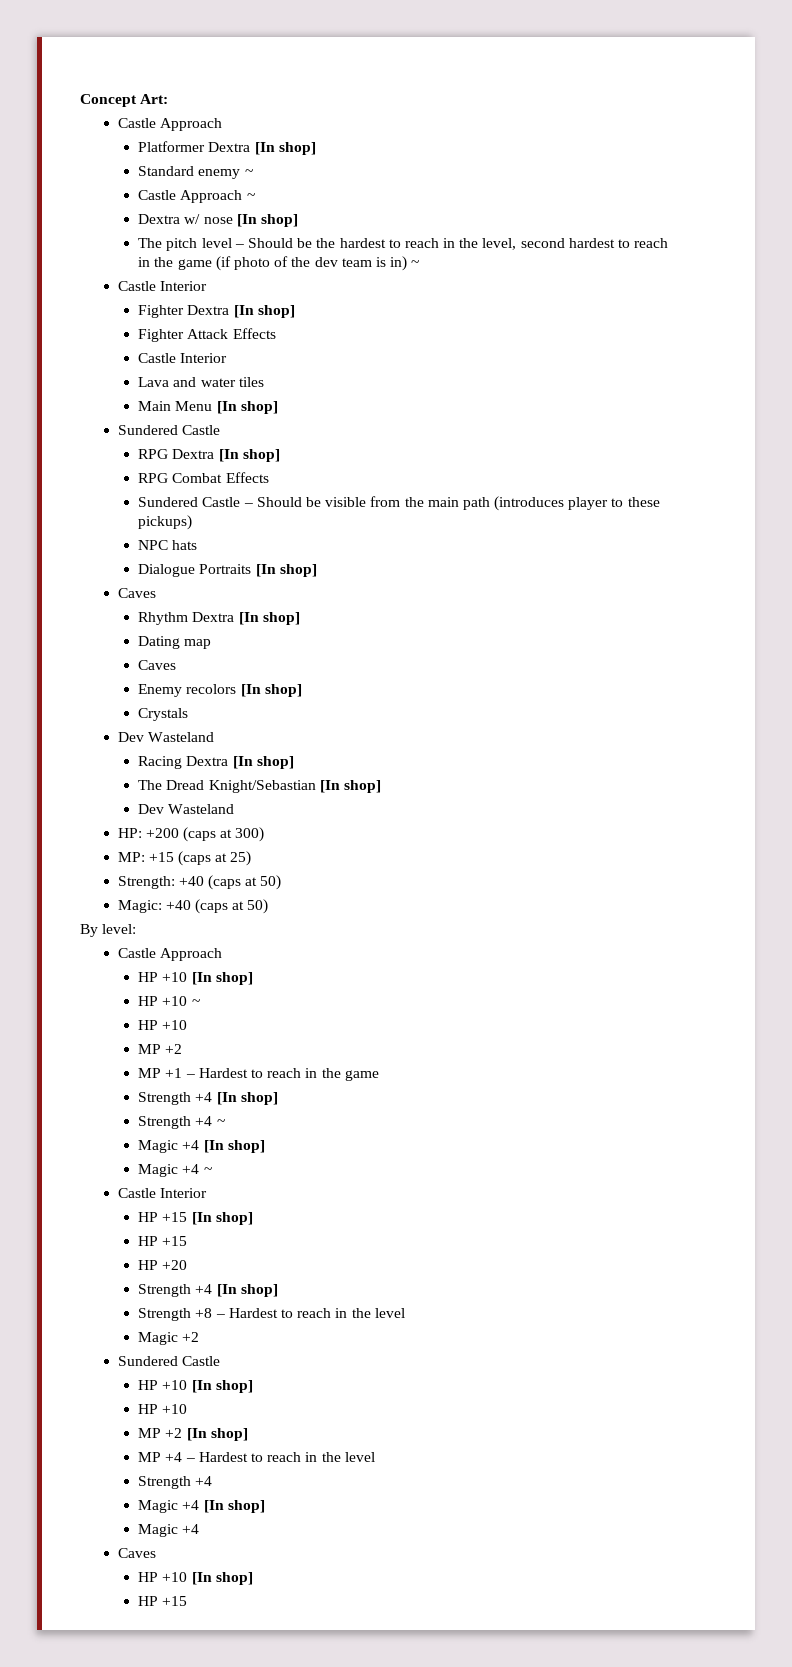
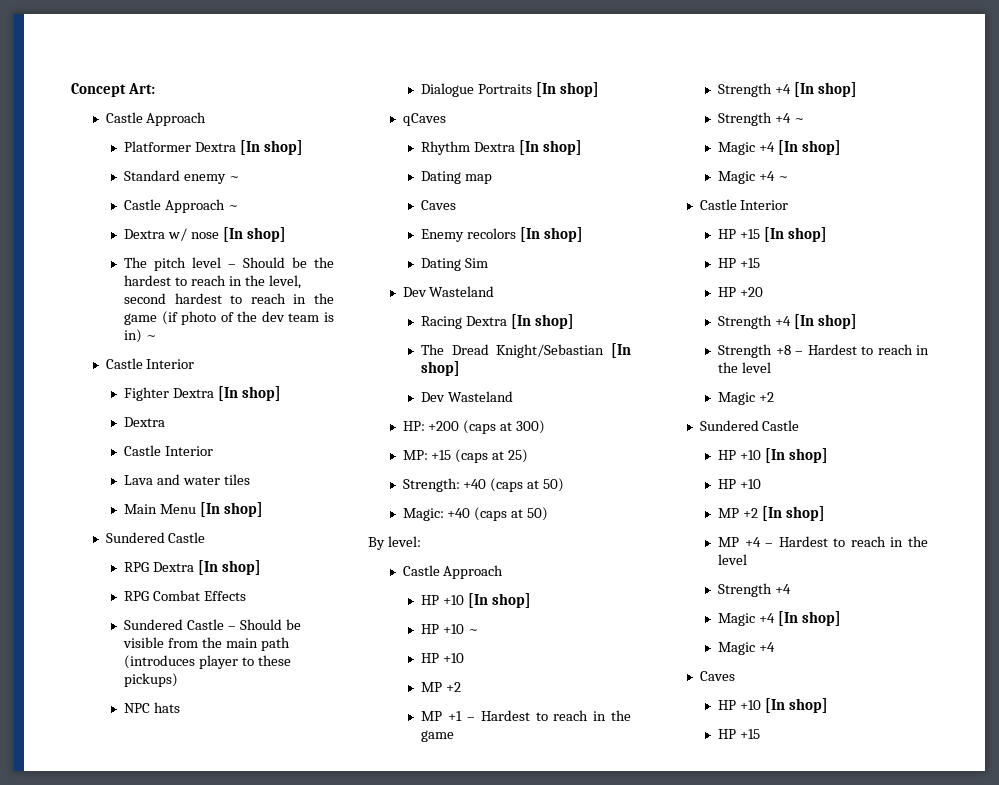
[138,328,276,342] Fighter Attack Effects -> [124,417,166,427] Dextra
[117,588,156,598] Caves -> [402,113,446,126] qCaves
[138,708,189,721] Crystals -> [421,258,489,271] Dating Sim

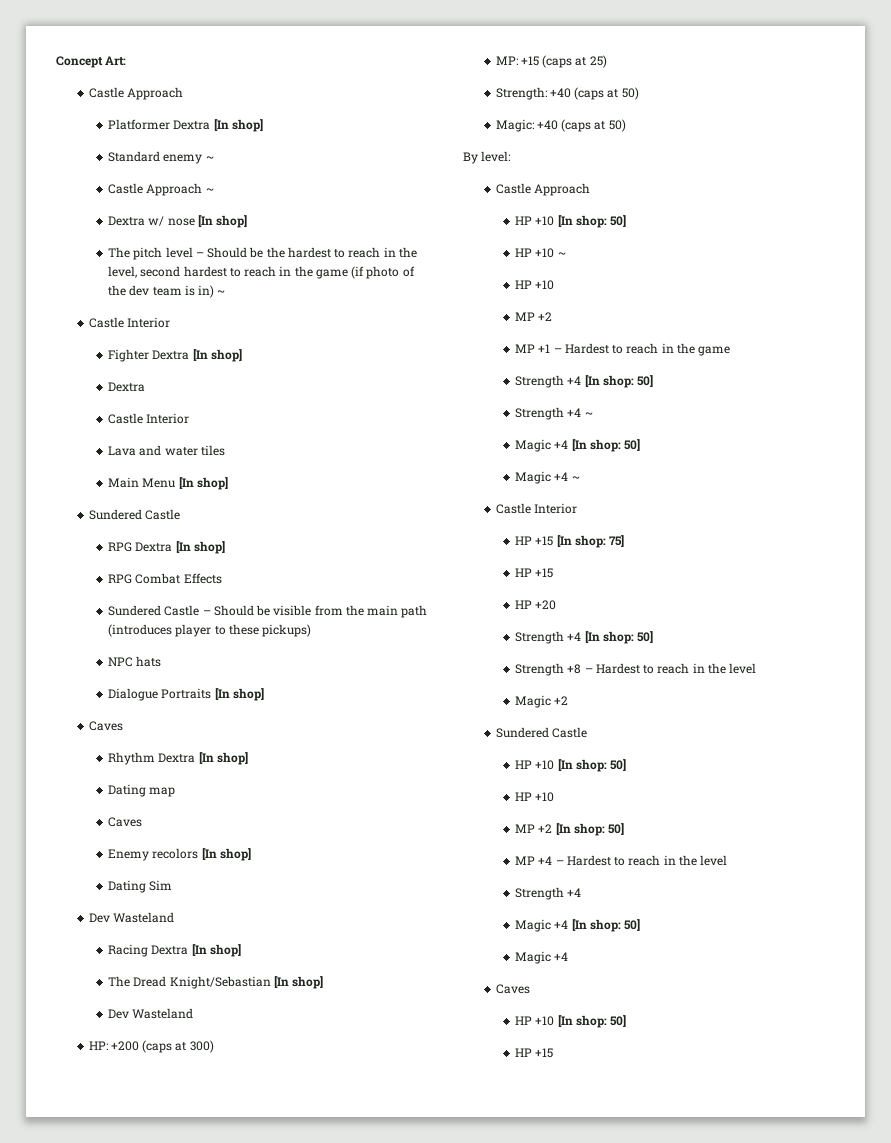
[402,113,446,126] qCaves -> [88,721,123,731] Caves
[491,593,531,608] shop] -> [575,215,627,228] shop: 50]
[817,82,857,97] shop] -> [602,375,654,388] shop: 50]
[801,140,841,155] shop] -> [589,439,641,452] shop: 50]
[787,227,827,242] shop] -> [574,535,625,548] shop: 75]
[817,314,857,329] shop] -> [602,631,654,644] shop: 50]
[788,448,828,463] shop] -> [575,759,627,772] shop: 50]
[785,506,825,521] shop] -> [573,823,625,836] shop: 50]
[801,611,841,626] shop] -> [589,919,641,932] shop: 50]
[788,698,828,713] shop] -> [575,1015,627,1028] shop: 50]

